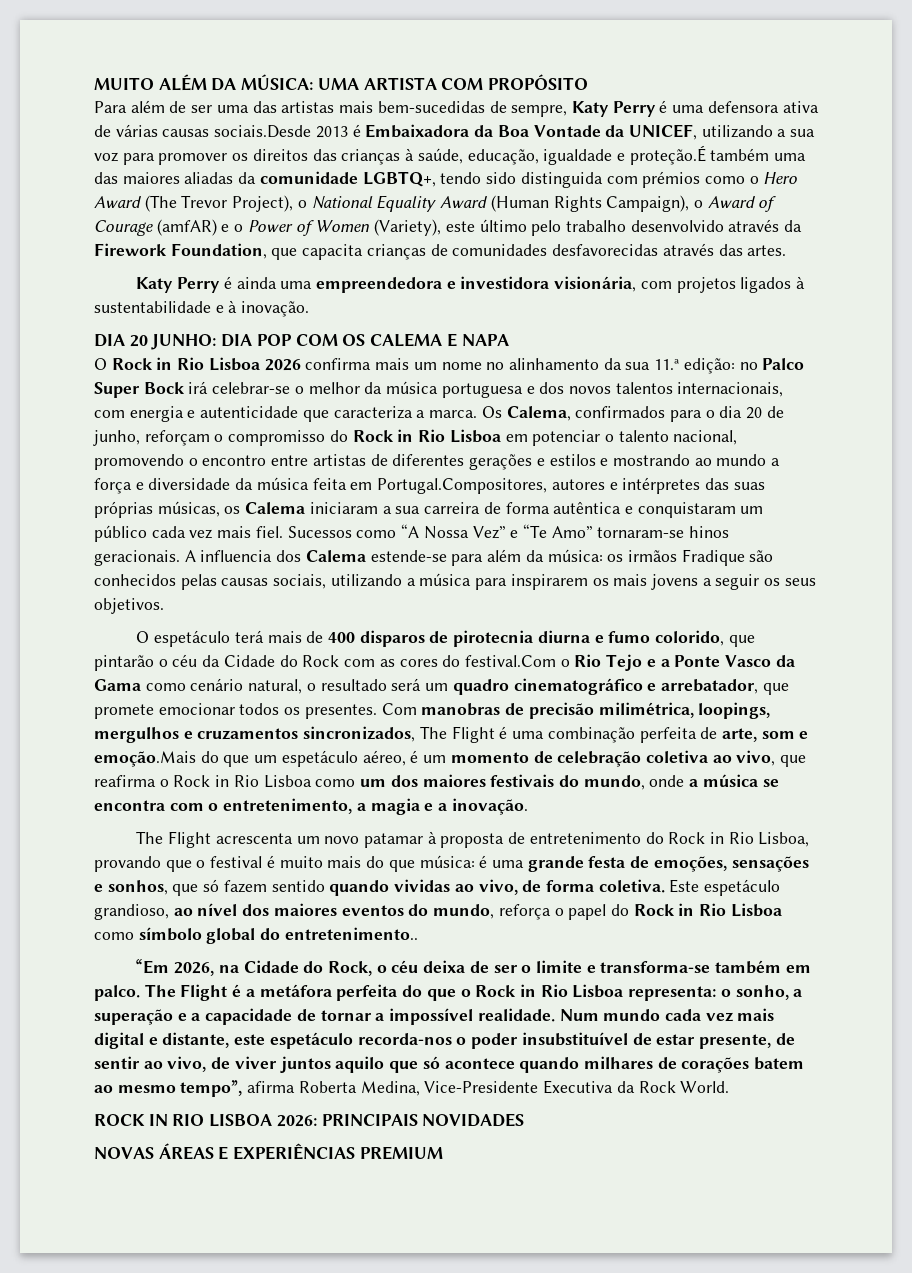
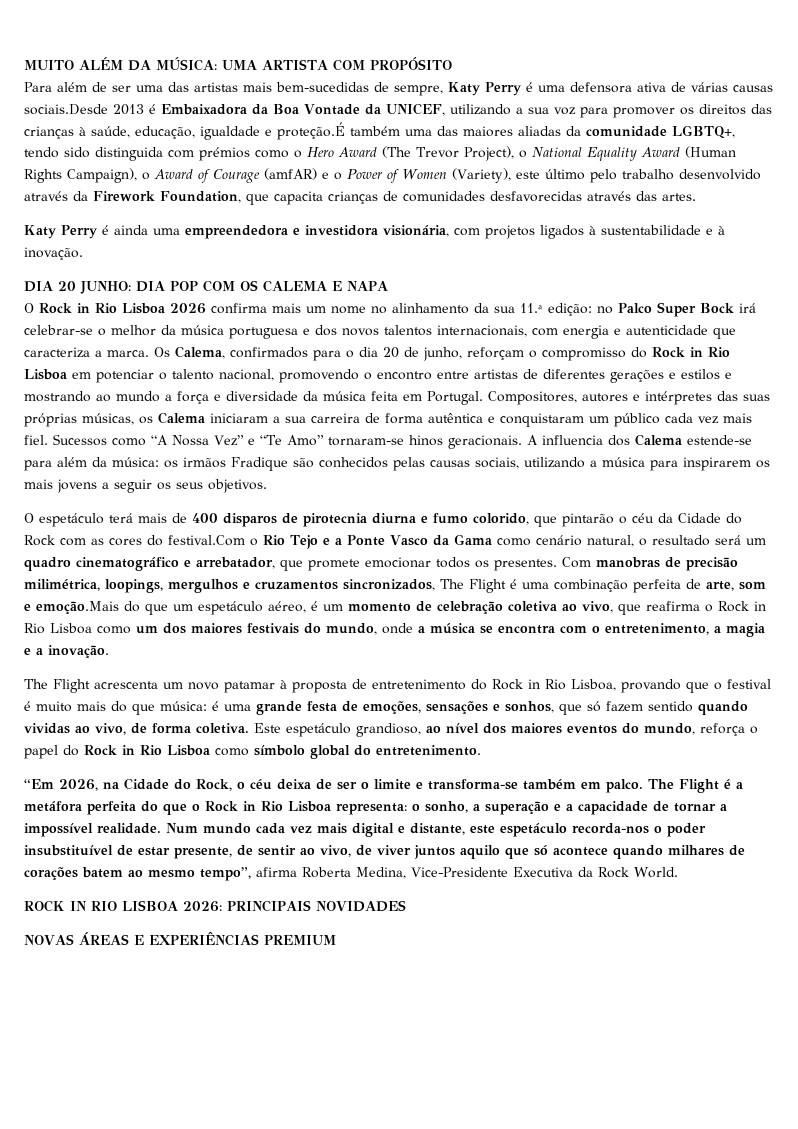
[377,478,548,494] Portugal.Compositores, -> [427,391,577,405] Portugal. Compositores,
[284,927,418,940] entretenimento.. -> [376,745,481,756] entretenimento.

